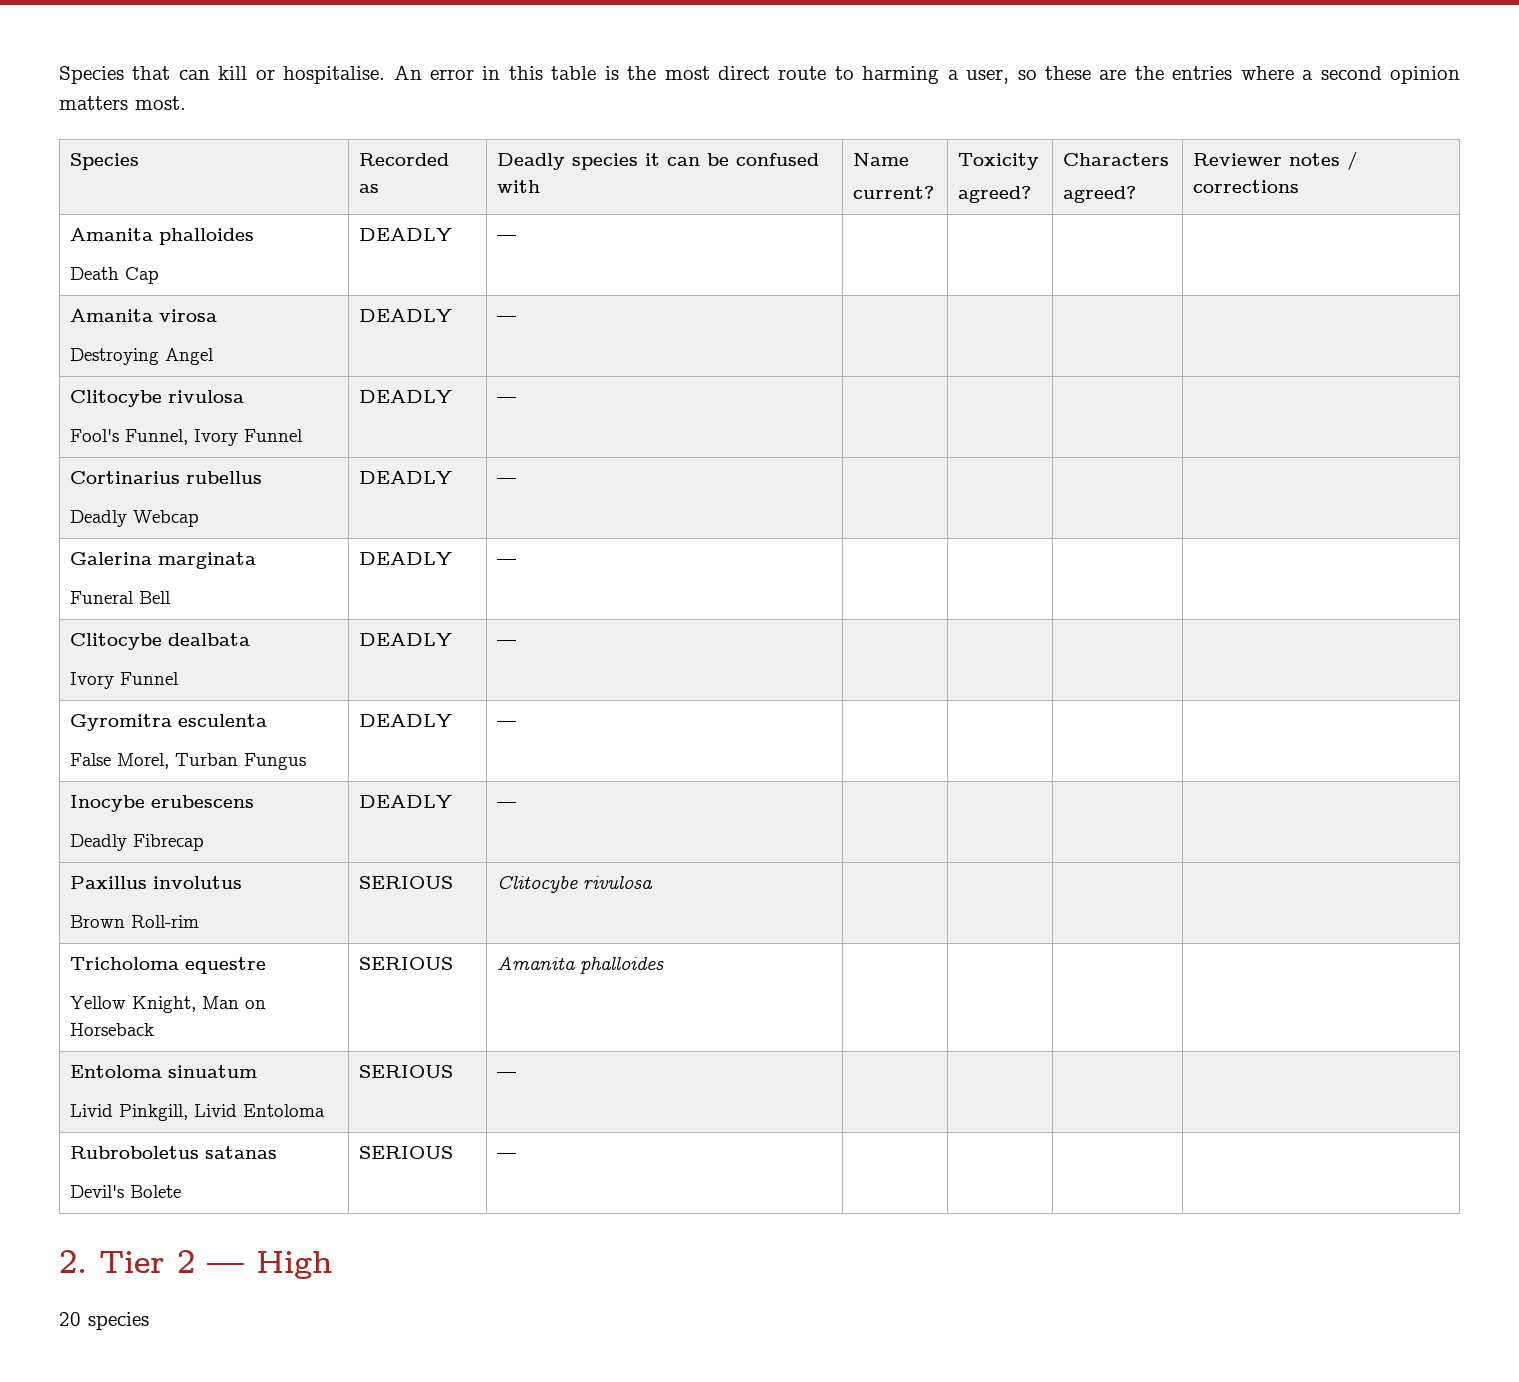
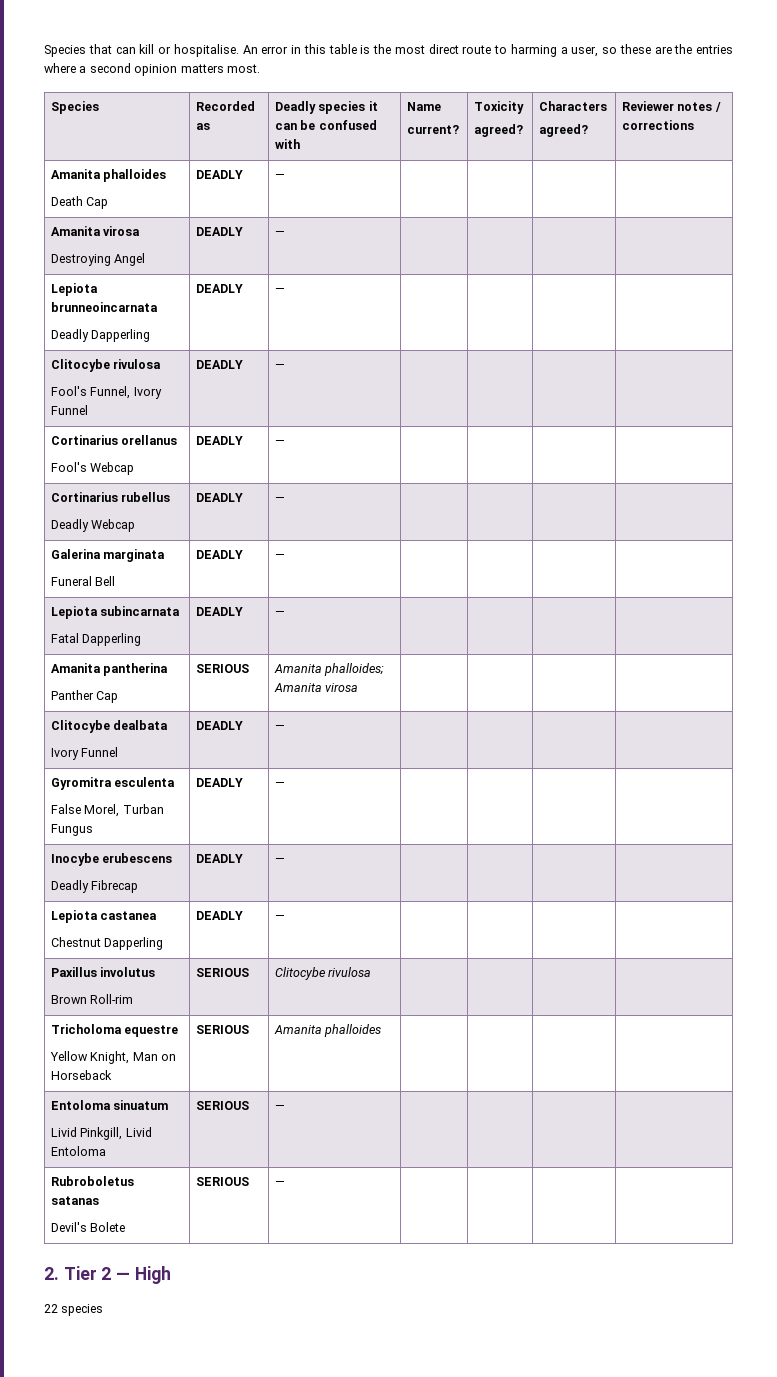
(517, 319) none -> [51,283,99,296] [51,302,159,312] [51,329,151,342] [196,284,244,293] [275,288,286,293] // Lepiota brunneoincarnata // Deadly Dapperling | DEADLY | — | | | |
(517, 400) none -> [51,435,178,445] [51,462,135,475] [196,436,244,445] [275,440,286,445] // Cortinarius orellanus // Fool's Webcap | DEADLY | — | | | |
(517, 562) none -> [51,606,181,619] [51,633,142,646] [196,607,244,616] [275,611,286,616] [51,663,169,676] [51,690,119,703] [196,664,250,673] [274,663,385,676] [274,683,359,692] // Lepiota subincarnata // Fatal Dapperling | DEADLY | — | | | | // Amanita pantherina // Panther Cap | SERIOUS | Amanita phalloides; Amanita virosa | | | |
(517, 805) none -> [51,910,158,923] [51,937,164,950] [196,911,244,920] [275,915,286,920] // Lepiota castanea // Chestnut Dapperling | DEADLY | — | | | |
[59,1312,81,1326] 20 -> [44,1304,58,1313] 22

